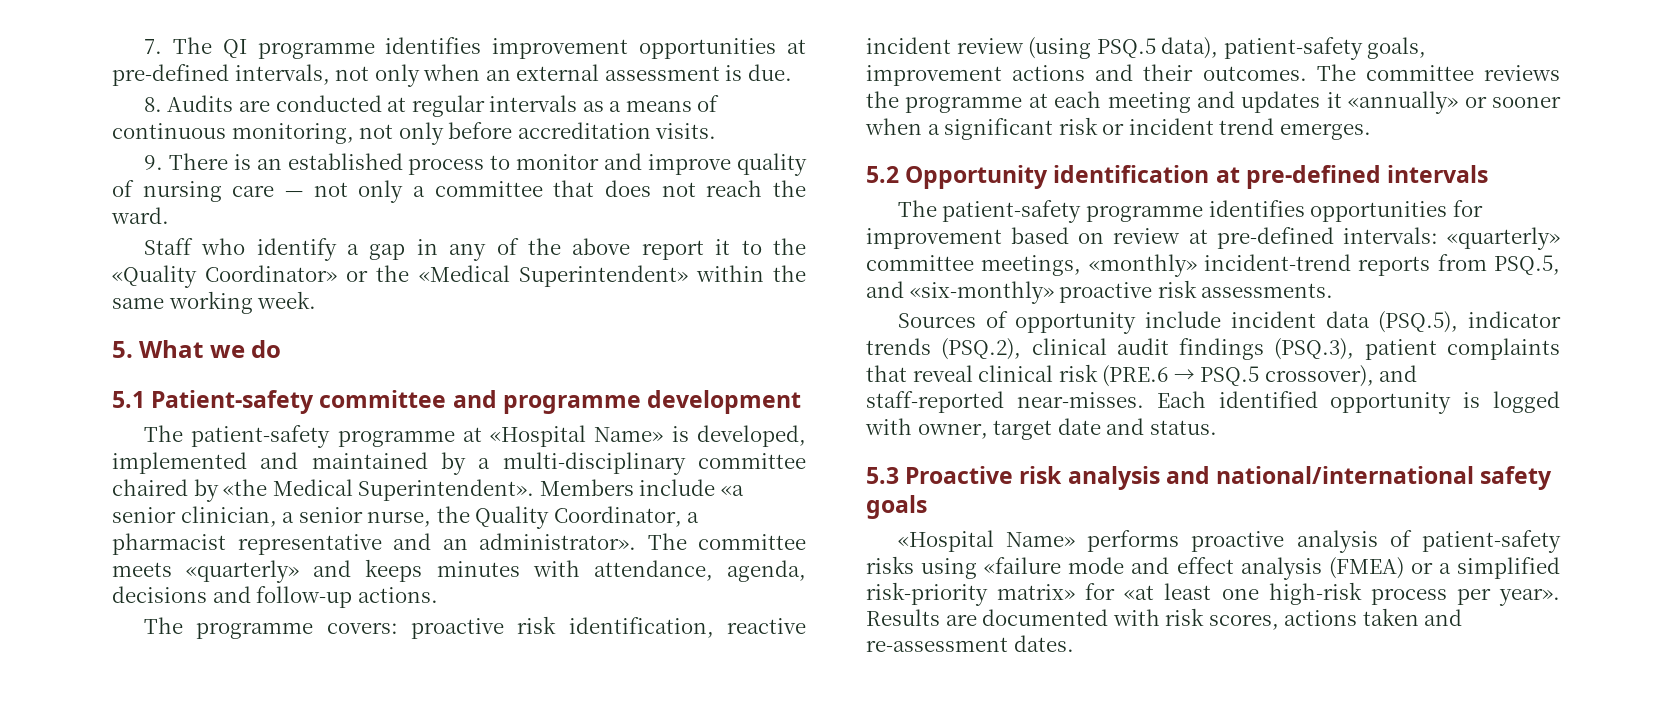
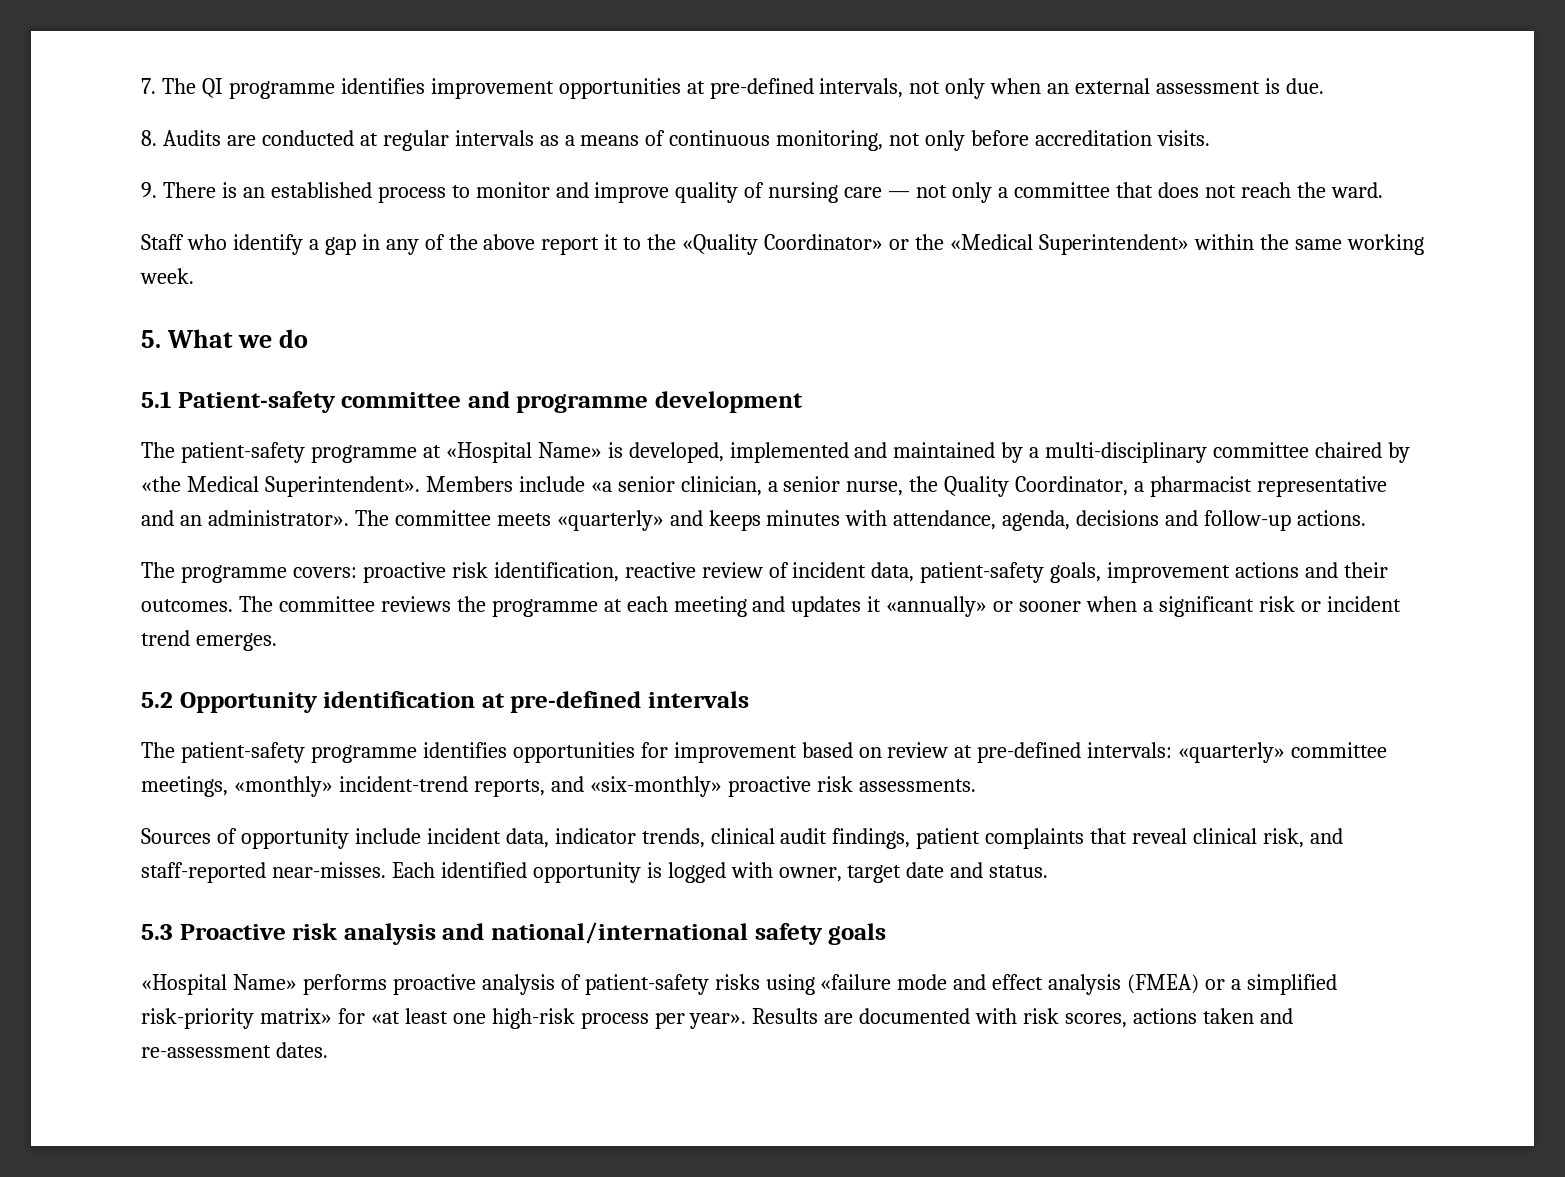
[866,37,1219,59] incident review (using PSQ.5 data), -> [701,562,915,582] review of incident data,
[1358,254,1560,276] reports from PSQ.5, -> [473,779,545,797] reports,
[1325,311,1561,333] [866,338,1355,360] data (PSQ.5), indicator trends (PSQ.2), clinical audit findings (PSQ.3), -> [505,828,911,849] data, indicator trends, clinical audit findings,
[1058,364,1374,387] risk (PRE.6 → PSQ.5 crossover), -> [1263,828,1305,848] risk,

